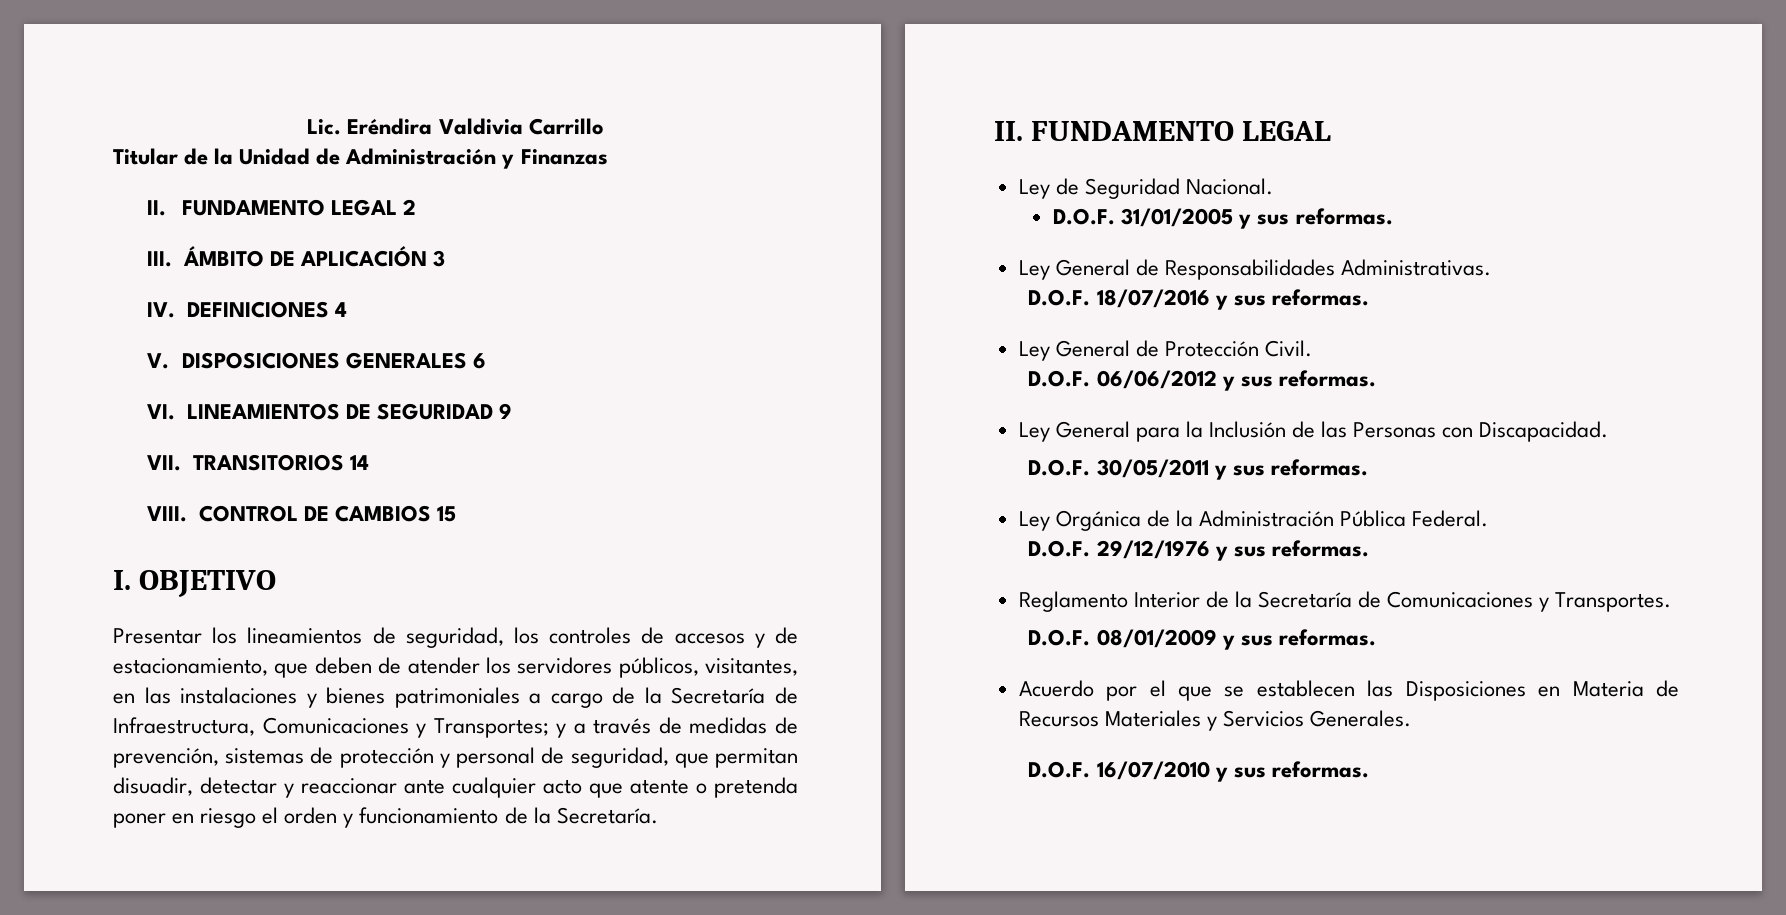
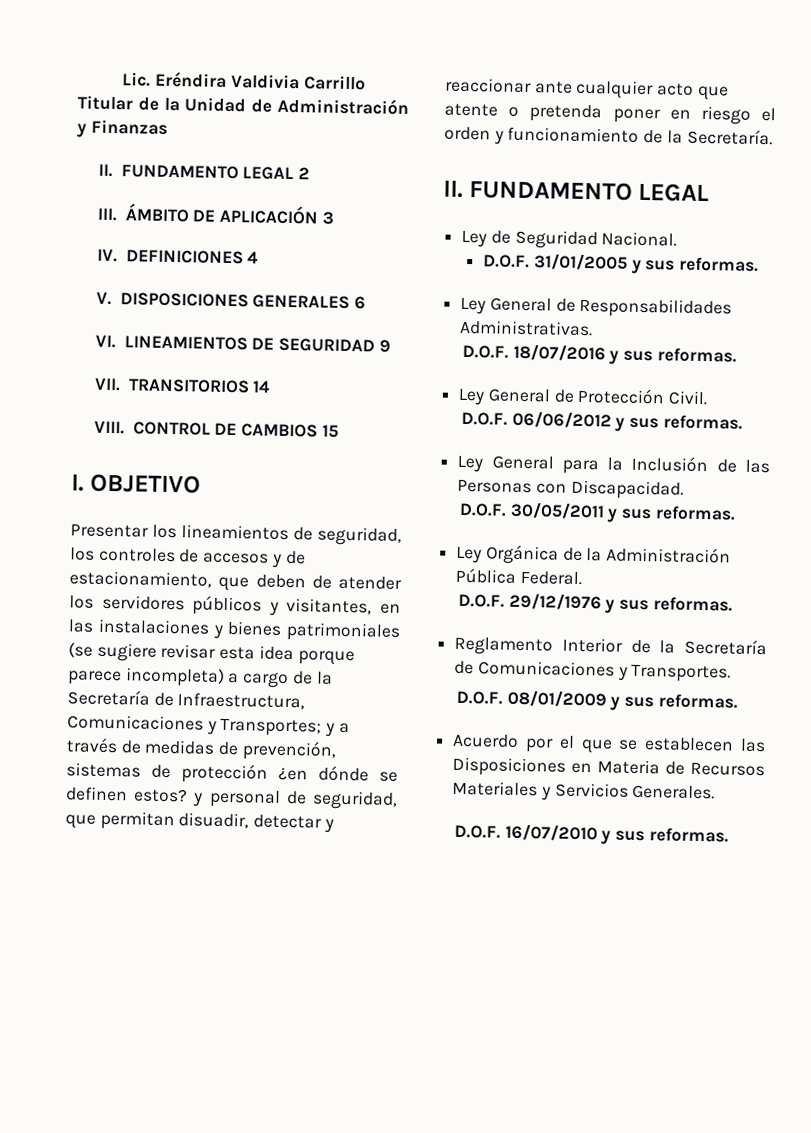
[618,657,699,678] públicos, -> [192,595,279,616] públicos y
(520, 697) none -> [68,642,355,666] [67,667,225,687] (se sugiere revisar esta idea porque parece incompleta)
(434, 758) none -> [278,765,398,782] [65,786,189,803] ¿en dónde se definen estos?

